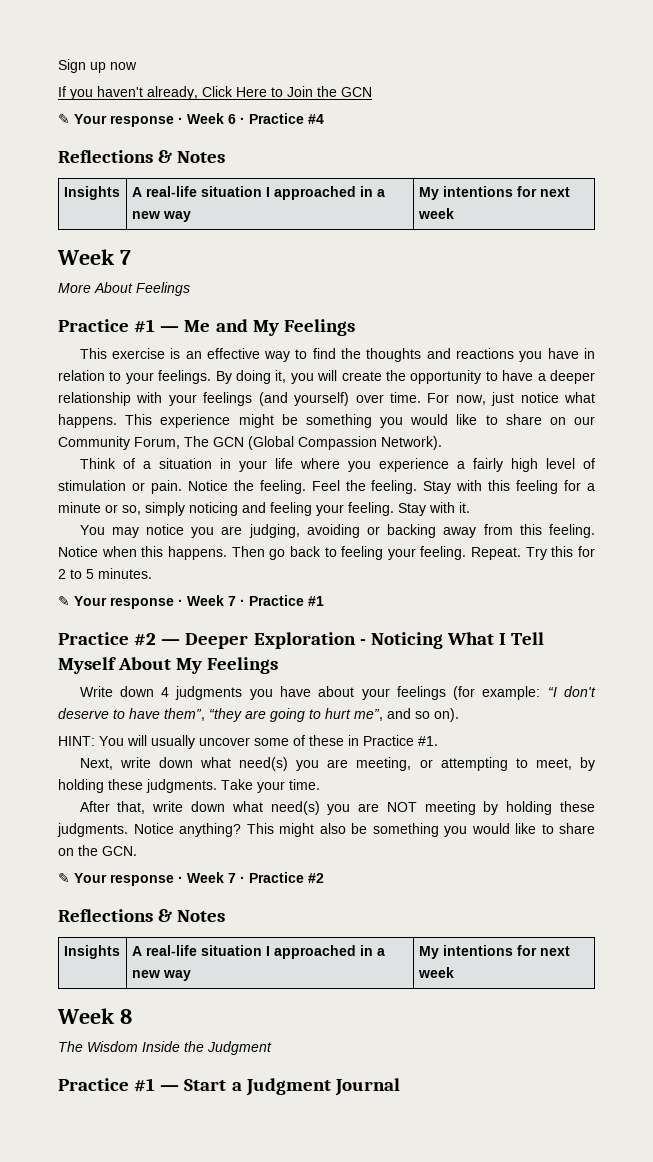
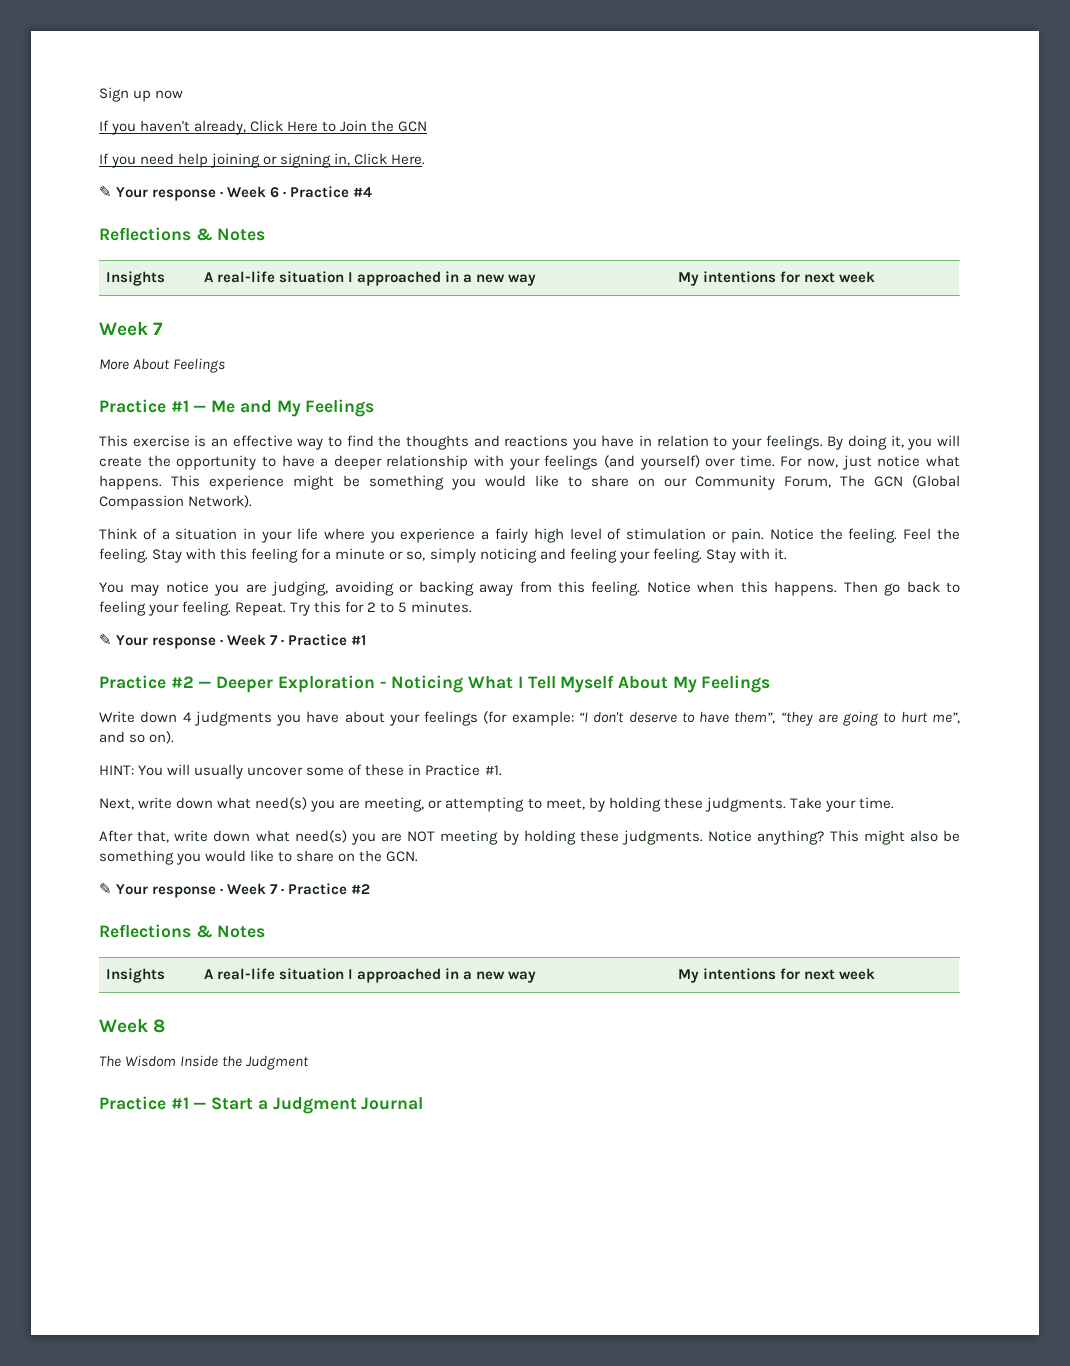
(372, 92) none -> [99,153,426,168] // If you need help joining or signing in, Click Here.

